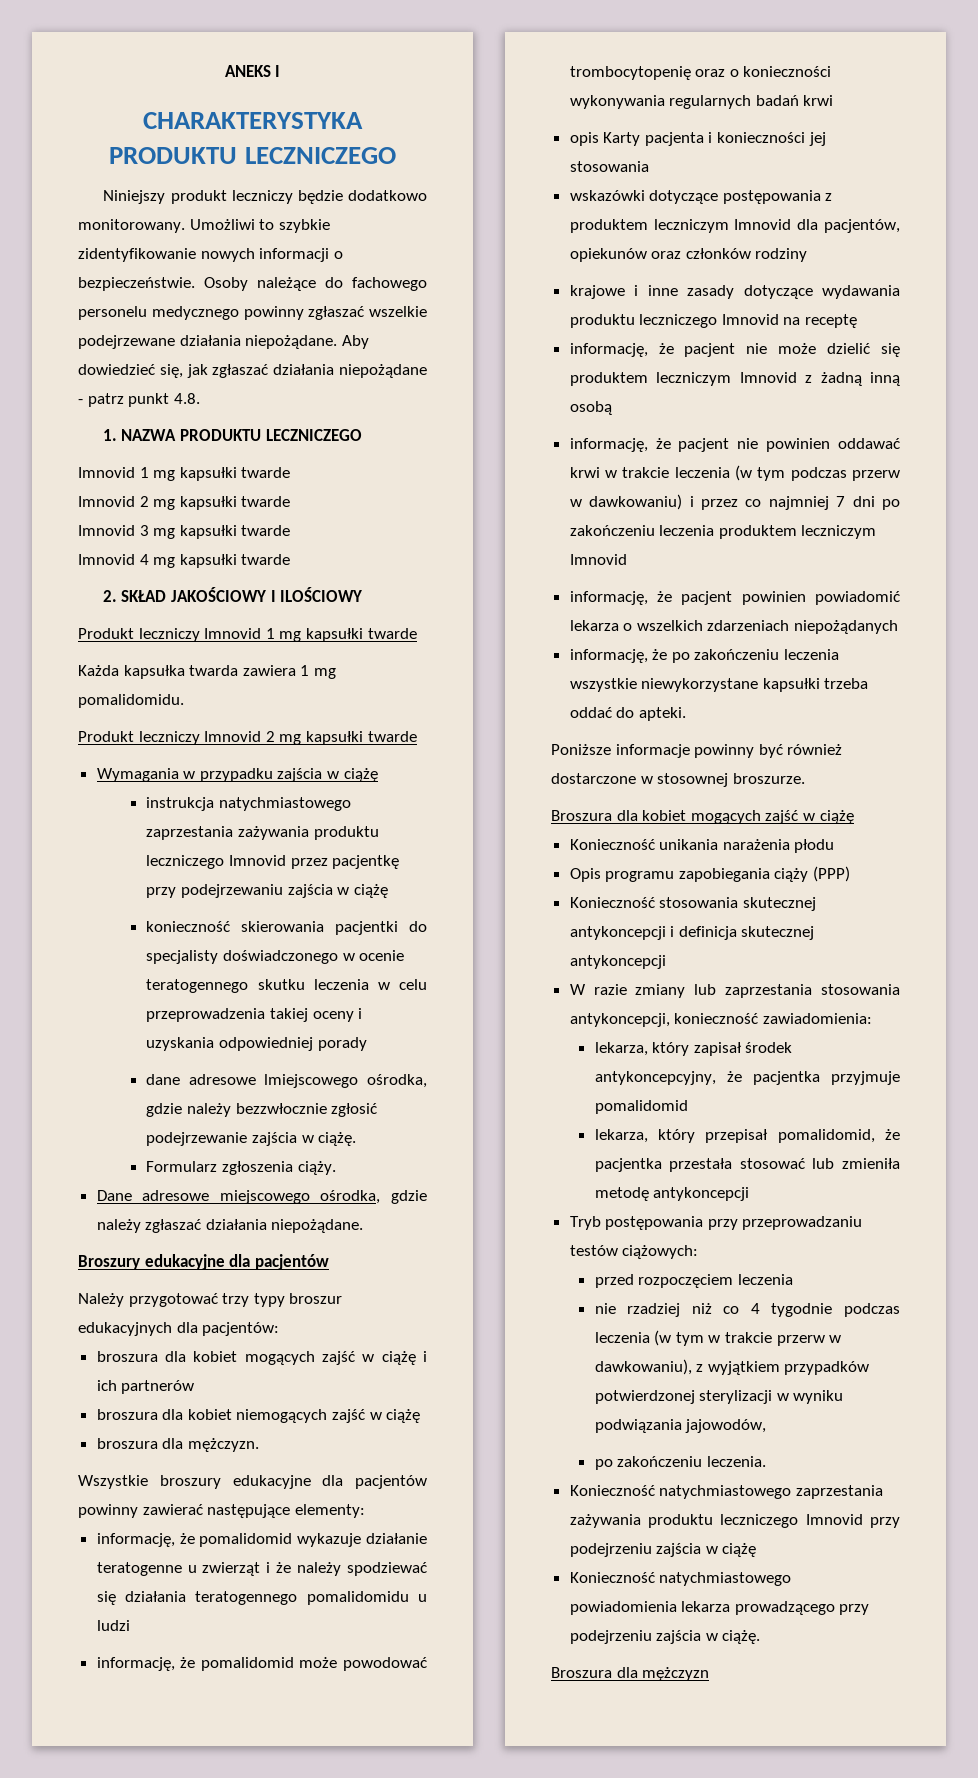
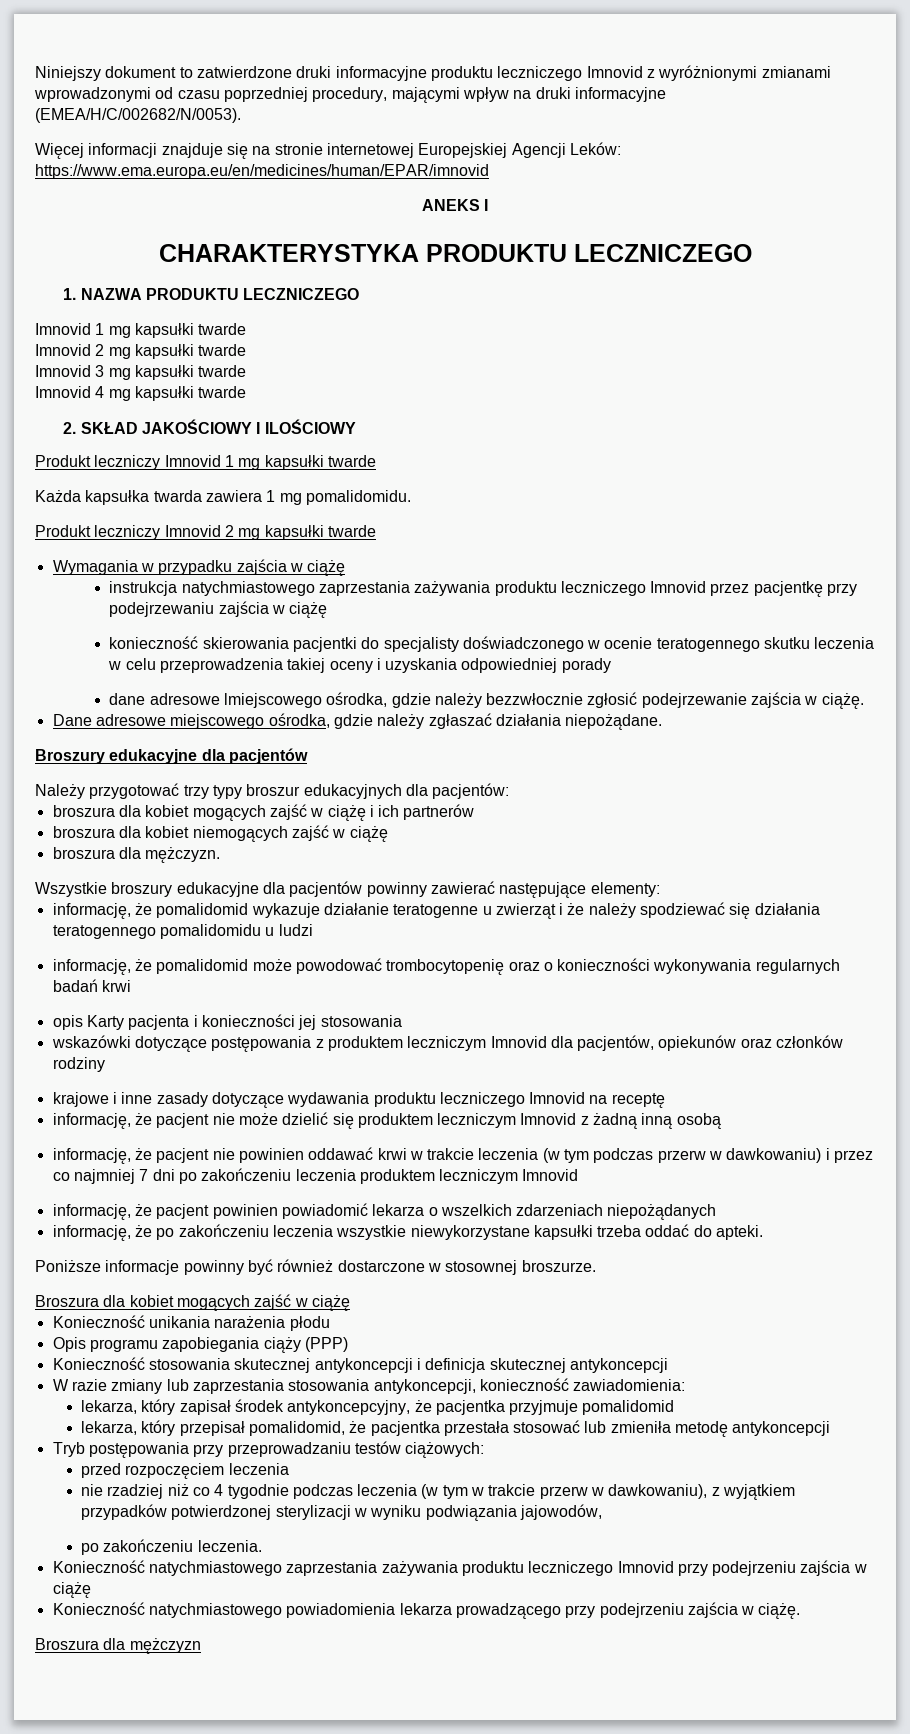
(224, 71) none -> [35,65,831,81] [34,87,666,103] [35,108,241,123] [35,142,621,159] [35,164,489,179] Niniejszy dokument to zatwierdzone druki informacyjne produktu leczniczego Imnovid z wyróżnionymi zmianami wprowadzonymi od czasu poprzedniej procedury, mającymi wpływ na druki informacyjne (EMEA/H/C/002682/N/0053). // Więcej informacji znajduje się na stronie internetowej Europejskiej Agencji Leków: https://www.ema.europa.eu/en/medicines/human/EPAR/imnovid //
[103,190,427,204] [78,219,330,233] [78,248,343,262] [78,277,427,291] [78,306,427,320] [78,335,369,349] [78,364,428,378] [78,393,200,407] // Niniejszy produkt leczniczy będzie dodatkowo monitorowany. Umożliwi to szybkie zidentyfikowanie nowych informacji o bezpieczeństwie. Osoby należące do fachowego personelu medycznego powinny zgłaszać wszelkie podejrzewane działania niepożądane. Aby dowiedzieć się, jak zgłaszać działania niepożądane - patrz punkt 4.8. -> (752, 253) none
[146,1161,336,1175] // Formularz zgłoszenia ciąży. -> (864, 701) none

